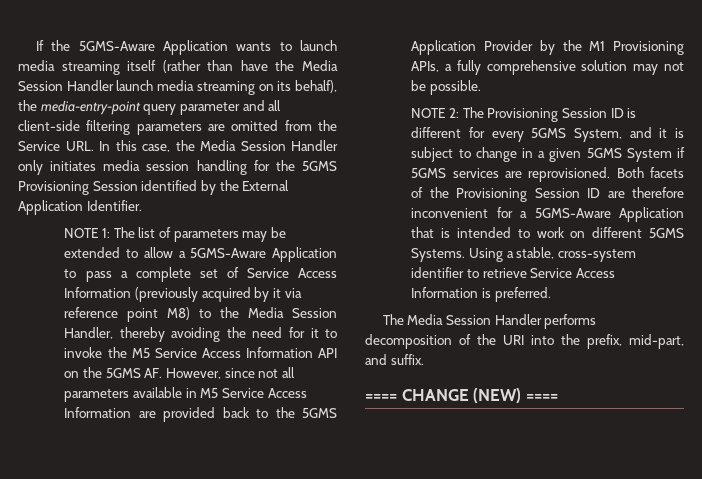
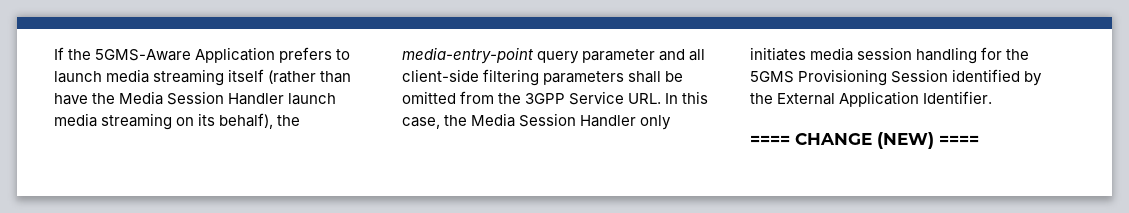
[236,42,272,51] wants -> [279,47,333,63] prefers
[208,124,225,131] are -> [628,71,684,83] shall be
(337, 125) none -> [525,93,566,104] 3GPP
[64,227,286,242] [64,247,337,262] [64,267,337,282] [64,287,302,302] [64,307,337,322] [64,327,337,342] [64,347,337,358] [64,367,295,379] [64,387,307,402] [64,407,337,422] [411,40,684,55] [411,60,684,75] [411,80,482,95] [411,107,637,122] [411,127,684,142] [411,147,685,162] [411,167,684,182] [411,187,684,202] [411,207,684,222] [411,227,684,238] [411,247,637,262] [411,267,616,278] [411,287,551,302] [382,314,597,329] [365,334,684,349] [365,354,424,365] // NOTE 1: The list of parameters may be extended to allow a 5GMS-Aware Application to pass a complete set of Service Access Information (previously acquired by it via reference point M8) to the Media Session Handler, thereby avoiding the need for it to invoke the M5 Service Access Information API on the 5GMS AF. However, since not all parameters available in M5 Service Access Information are provided back to the 5GMS Application Provider by the M1 Provisioning APIs, a fully comprehensive solution may not be possible. // NOTE 2: The Provisioning Session ID is different for every 5GMS System, and it is subject to change in a given 5GMS System if 5GMS services are reprovisioned. Both facets of the Provisioning Session ID are therefore inconvenient for a 5GMS-Aware Application that is intended to work on different 5GMS Systems. Using a stable, cross-system identifier to retrieve Service Access Information is preferred. // The Media Session Handler performs decomposition of the URI into the prefix, mid-part, and suffix. -> (993, 97) none

